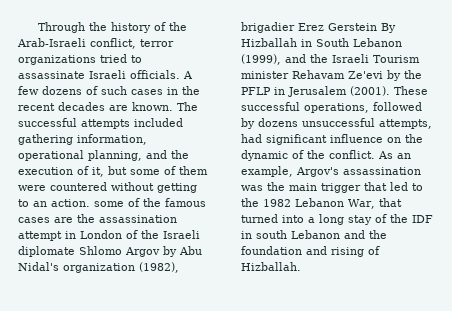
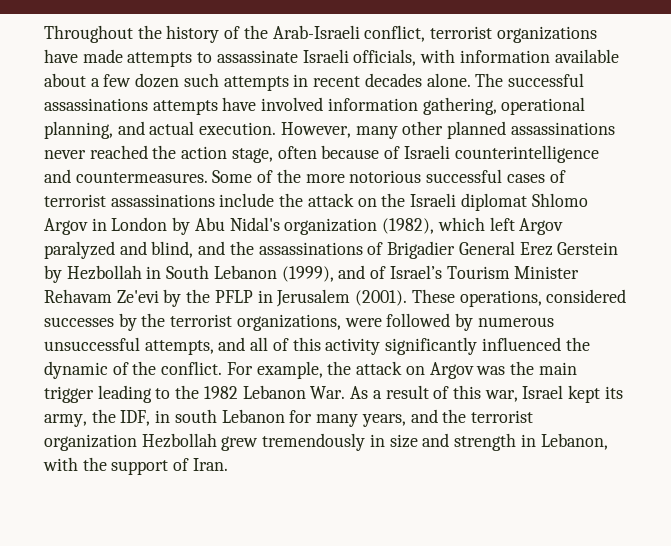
[38,22,86,33] Through -> [44,25,133,43] Throughout
[140,39,174,47] [18,54,142,65] [18,70,193,79] [18,86,200,95] [18,102,198,111] [18,118,183,129] [18,134,147,145] [18,150,189,161] [18,166,208,177] [18,182,197,193] [18,198,206,207] [18,214,177,223] [18,230,200,241] [18,246,160,257] terror organizations tried to assassinate Israeli officials. A few dozens of such cases in the recent decades are known. The successful attempts included gathering information, operational planning, and the execution of it, but some of them were countered without getting to an action. some of the famous cases are the assassination attempt in London of the Israeli diplomate Shlomo Argov -> [430,26,597,43] [44,49,619,67] [44,73,584,91] [44,97,586,115] [44,121,615,139] [44,145,599,163] [44,169,566,183] [44,193,588,211] [44,217,168,235] terrorist organizations have made attempts to assassinate Israeli officials, with information available about a few dozen such attempts in recent decades alone. The successful assassinations attempts have involved information gathering, operational planning, and actual execution. However, many other planned assassinations never reached the action stage, often because of Israeli counterintelligence and countermeasures. Some of the more notorious successful cases of terrorist assassinations include the attack on the Israeli diplomat Shlomo Argov in London
[241,22,396,33] [241,38,297,47] brigadier Erez Gerstein By Hizballah -> [437,217,564,235] [44,241,619,259] [44,265,142,283] which left Argov paralyzed and blind, and the assassinations of Brigadier General Erez Gerstein by Hezbollah
[310,54,420,63] [241,71,289,79] the Israeli Tourism minister -> [370,265,580,279] of Israel’s Tourism Minister
[241,102,369,113] successful operations, -> [459,289,627,307] [44,313,382,331] operations, considered successes by the terrorist organizations, were
[258,118,298,127] dozens -> [477,317,554,327] numerous
[241,134,401,145] had significant influence on -> [218,337,561,355] and all of this activity significantly influenced
[378,151,411,159] [241,166,421,177] As an example, Argov's assassination -> [226,361,474,379] For example, the attack on Argov
[364,182,408,191] that led -> [97,385,152,403] leading
[348,198,402,209] [241,214,433,225] [241,230,387,239] [241,246,380,257] [241,262,301,271] War, that turned into a long stay of the IDF in south Lebanon and the foundation and rising of Hizballah. -> [310,385,623,403] [44,409,533,427] [44,433,608,451] [43,457,228,475] War. As a result of this war, Israel kept its army, the IDF, in south Lebanon for many years, and the terrorist organization Hezbollah grew tremendously in size and strength in Lebanon, with the support of Iran.

